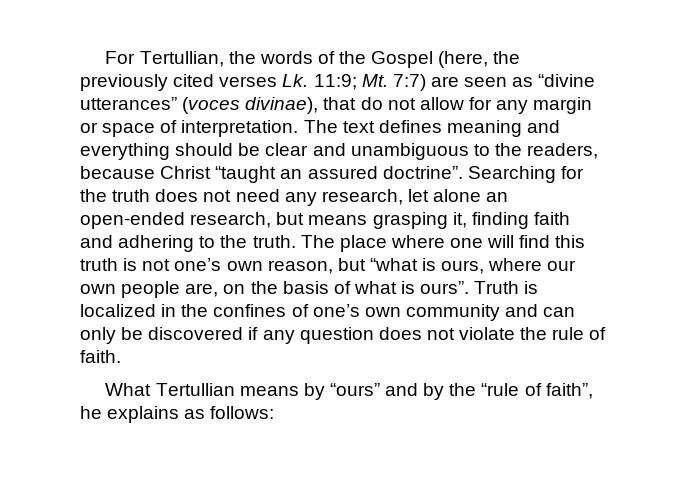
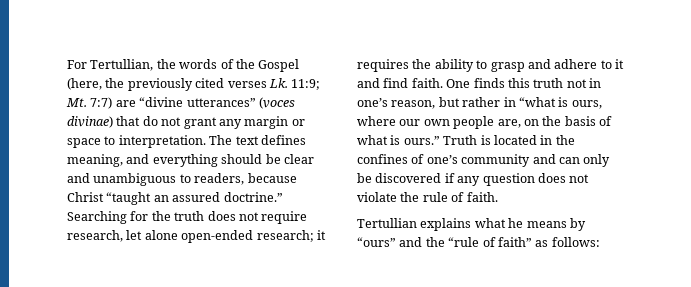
[464,77,534,87] seen as -> (136, 103) none
[245,97,319,114] divinae), -> [67,116,113,128] divinae)
[419,97,492,110] allow for -> [183,117,217,129] grant
[160,120,178,133] of -> [104,136,116,145] to
[446,120,522,137] meaning -> [67,154,123,167] meaning,
[494,143,522,156] the -> (191, 178) none
[382,166,463,179] doctrine”. -> [223,192,283,202] doctrine.”
[235,189,317,206] need any -> [261,211,308,224] require
[486,192,509,202] [80,212,570,229] [80,235,586,252] [80,258,366,274] an open-ended research, but means grasping it, finding faith and adhering to the truth. The place where one will find this truth is not one’s own reason, but -> [181,230,326,243] [357,59,624,72] [357,78,601,88] [357,97,516,109] open-ended research; it requires the ability to grasp and adhere to it and find faith. One finds this truth not in one’s reason, but rather in
[420,281,470,294] ours”. -> [403,136,440,145] ours.”
[80,304,156,317] localized -> [493,135,537,145] located
[364,307,401,317] own -> (458, 159) none
[105,383,235,396] What Tertullian -> [357,218,524,231] Tertullian explains what he
[423,383,445,400] by -> (423, 242) none
[545,383,593,399] [80,406,180,423] faith”, he explains -> [497,237,532,247] faith”

